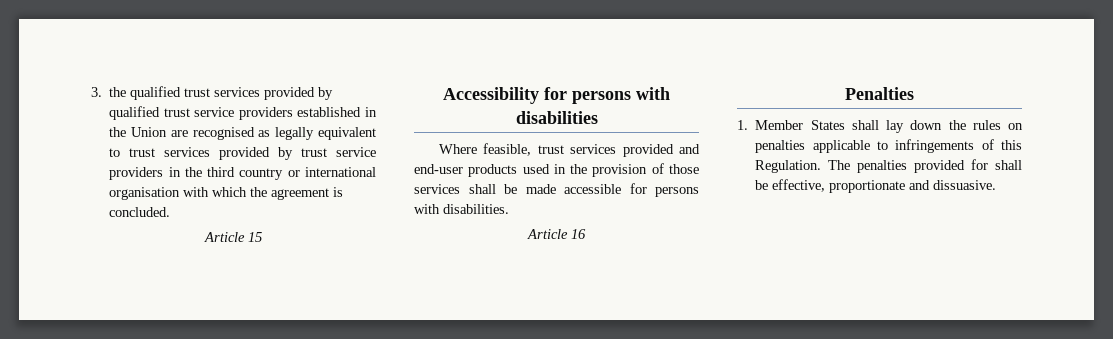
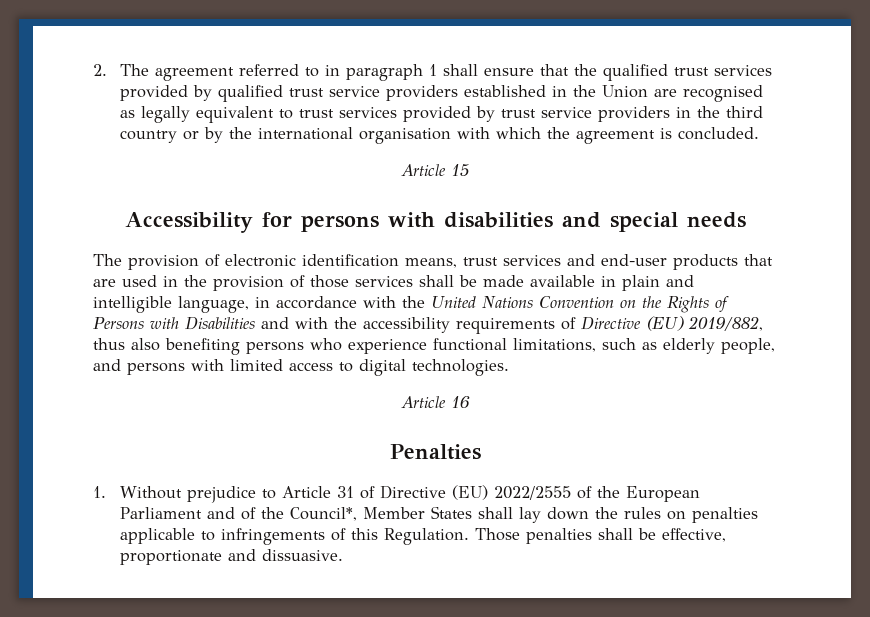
[91,87,102,97] 3. -> [93,64,570,81] 2. The agreement referred to in paragraph 1 shall ensure that
(300, 173) none -> [204,127,253,143] by the
[438,143,674,157] // Where feasible, trust services provided -> [561,212,746,232] [93,254,561,270] and special needs // The provision of electronic identification means, trust services
(518, 170) none -> [744,254,773,266] [93,279,116,287] that are
[564,183,699,197] [414,204,509,214] [527,229,586,239] [845,87,914,100] [737,120,748,130] accessible for persons with disabilities. // Article 16 // Penalties // 1. -> [530,275,694,291] [93,296,729,313] [93,316,763,334] [93,338,775,355] [93,359,509,376] [400,396,470,408] [389,444,481,460] [93,485,701,503] [120,507,358,521] available in plain and intelligible language, in accordance with the United Nations Convention on the Rights of Persons with Disabilities and with the accessibility requirements of Directive (EU) 2019/882, thus also benefiting persons who experience functional limitations, such as elderly people, and persons with limited access to digital technologies. // Article 16 // Penalties // 1. Without prejudice to Article 31 of Directive (EU) 2022/2555 of the European Parliament and of the Council*,
[828,159,989,173] The penalties provided for -> [475,528,593,544] Those penalties

